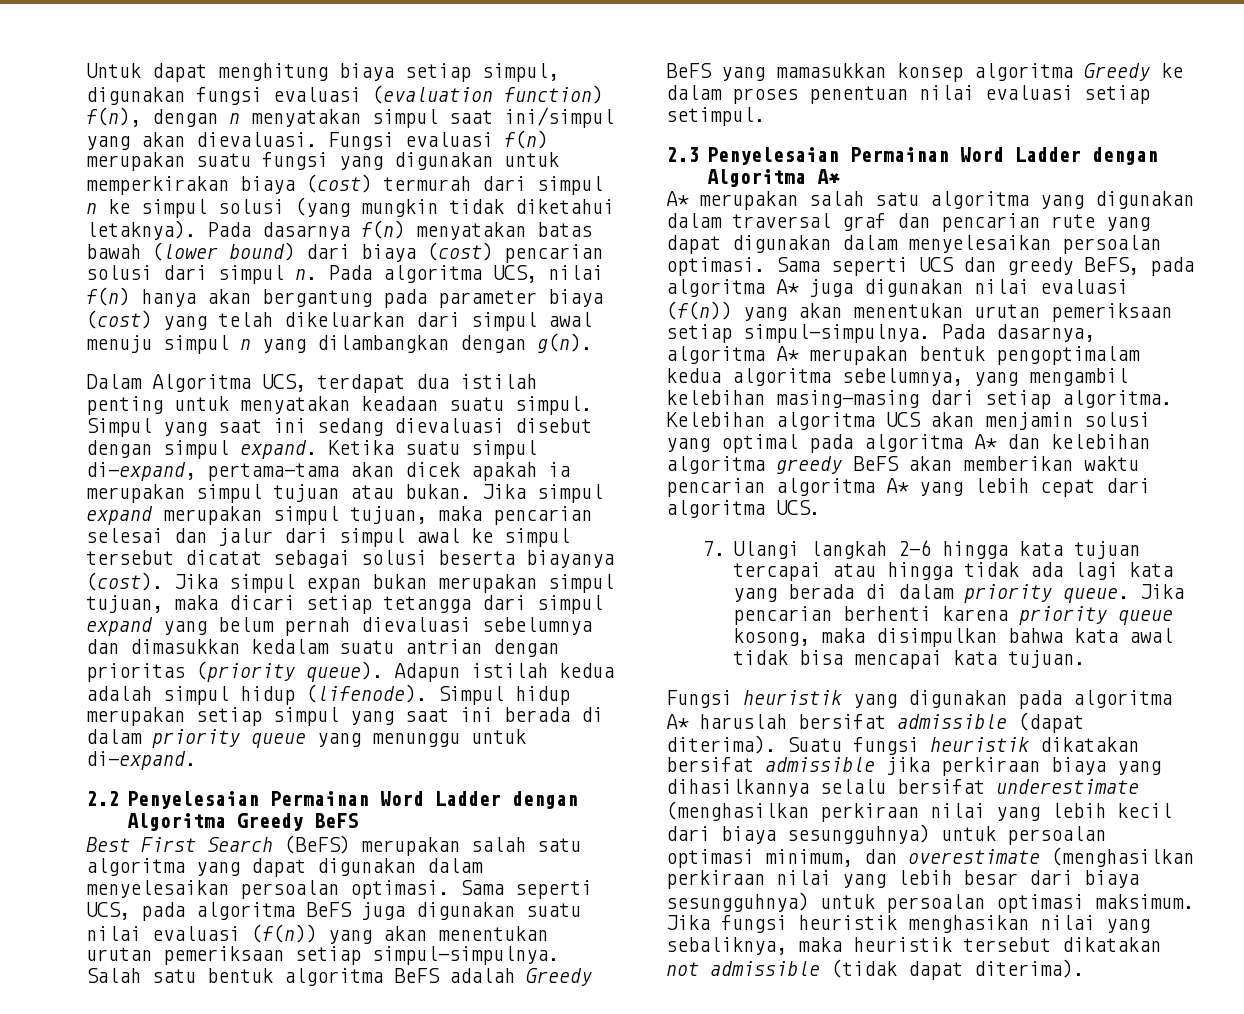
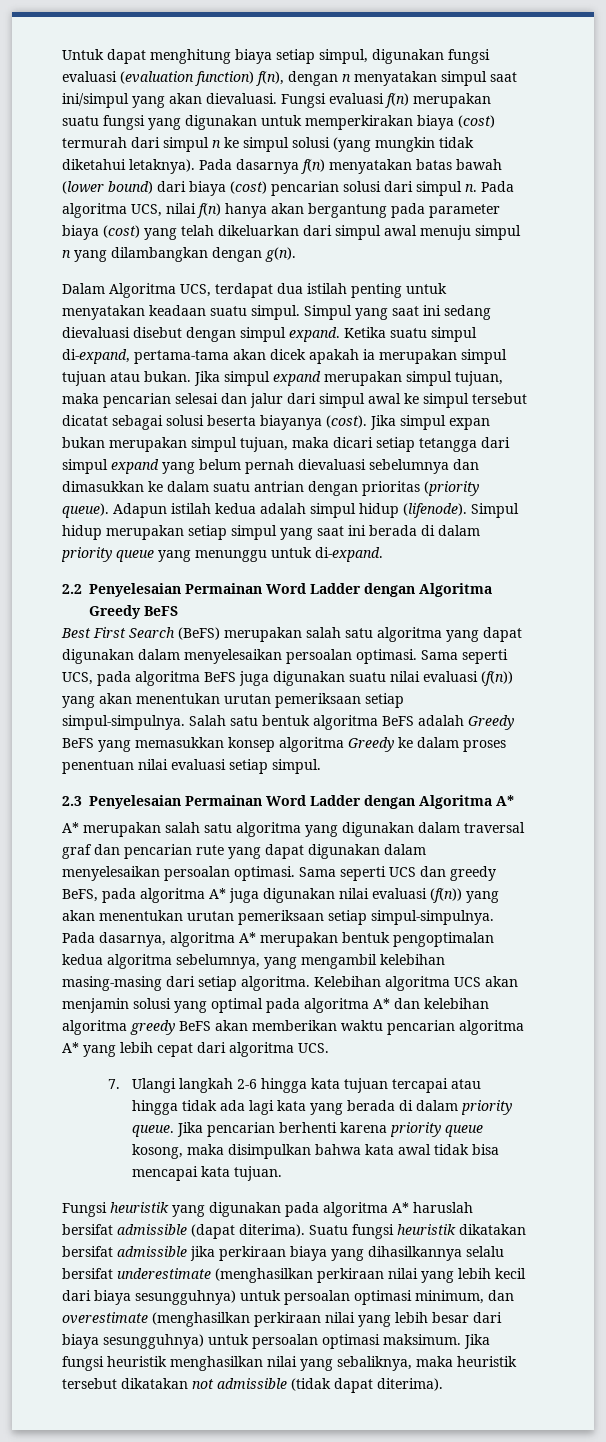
[251,639,329,654] kedalam -> [148,481,209,492] ke dalam
[776,63,886,78] mamasukkan -> [135,737,224,748] memasukkan
[666,107,765,126] setimpul. -> [272,759,321,774] simpul.
[996,346,1140,365] pengoptimalam -> [393,932,494,947] pengoptimalan
[908,915,1029,933] menghasikan -> [170,1356,263,1371] menghasilkan

